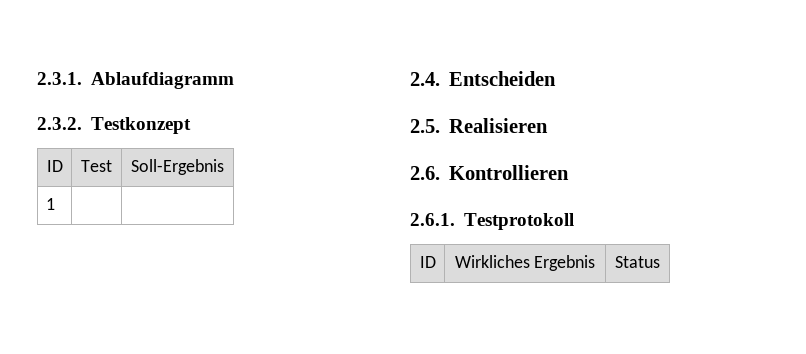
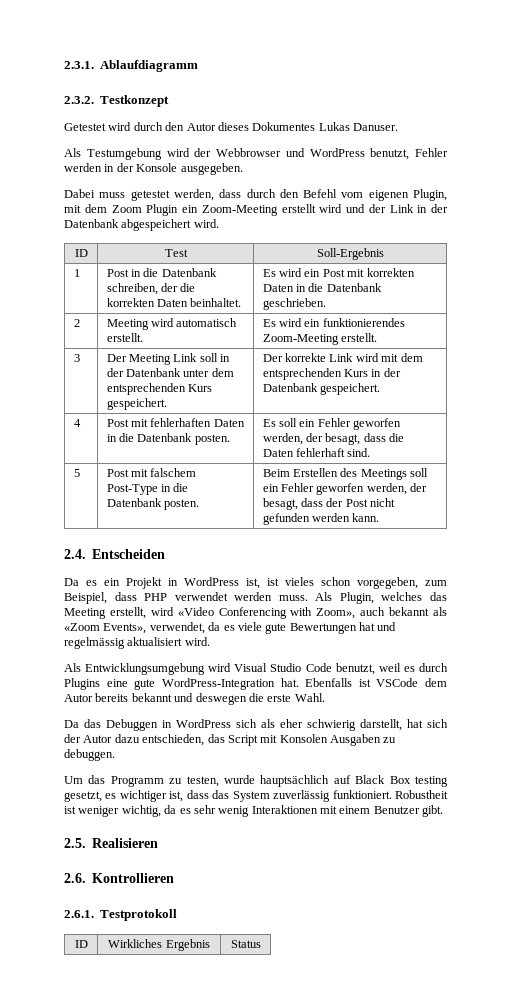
[46,160,63,172] [81,160,112,172] [131,159,224,175] [45,198,55,210] [410,71,556,86] // ID | Test | Soll-Ergebnis // 1 | | // 2.4. Entscheiden -> [64,122,398,131] [64,148,448,160] [64,163,243,175] [64,189,448,201] [64,204,448,216] [64,219,219,231] [74,249,88,257] [164,249,188,257] [316,248,384,260] [73,269,80,277] [106,268,217,277] [106,283,196,295] [106,298,242,307] [262,268,415,277] [262,283,382,292] [262,298,326,310] [73,319,80,327] [106,318,238,330] [106,333,143,342] [262,318,405,327] [262,333,378,345] [73,354,80,362] [106,353,231,365] [106,368,234,377] [106,383,213,395] [106,398,167,410] [262,353,423,362] [262,368,401,380] [262,383,381,395] [73,419,81,427] [106,418,245,427] [106,433,230,445] [262,418,402,430] [262,433,405,445] [262,448,371,457] [73,469,80,477] [106,468,197,477] [106,483,189,495] [106,498,200,510] [262,468,429,480] [262,483,428,495] [262,498,396,510] [262,513,380,525] [64,549,166,559] [64,577,447,589] [64,592,447,604] [64,607,448,619] [64,622,397,634] [64,637,210,649] [64,663,448,675] [64,678,447,690] [64,693,325,705] [64,719,448,731] [64,734,397,746] [64,749,115,761] [64,775,448,787] [64,790,449,802] [64,805,444,817] // Getestet wird durch den Autor dieses Dokumentes Lukas Danuser. // Als Testumgebung wird der Webbrowser und WordPress benutzt, Fehler werden in der Konsole ausgegeben. // Dabei muss getestet werden, dass durch den Befehl vom eigenen Plugin, mit dem Zoom Plugin ein Zoom-Meeting erstellt wird und der Link in der Datenbank abgespeichert wird. // ID | Test | Soll-Ergebnis // 1 | Post in die Datenbank schreiben, der die korrekten Daten beinhaltet. | Es wird ein Post mit korrekten Daten in die Datenbank geschrieben. // 2 | Meeting wird automatisch erstellt. | Es wird ein funktionierendes Zoom-Meeting erstellt. // 3 | Der Meeting Link soll in der Datenbank unter dem entsprechenden Kurs gespeichert. | Der korrekte Link wird mit dem entsprechenden Kurs in der Datenbank gespeichert. // 4 | Post mit fehlerhaften Daten in die Datenbank posten. | Es soll ein Fehler geworfen werden, der besagt, dass die Daten fehlerhaft sind. // 5 | Post mit falschem Post-Type in die Datenbank posten. | Beim Erstellen des Meetings soll ein Fehler geworfen werden, der besagt, dass der Post nicht gefunden werden kann. // 2.4. Entscheiden // Da es ein Projekt in WordPress ist, ist vieles schon vorgegeben, zum Beispiel, dass PHP verwendet werden muss. Als Plugin, welches das Meeting erstellt, wird «Video Conferencing with Zoom», auch bekannt als «Zoom Events», verwendet, da es viele gute Bewertungen hat und regelmässig aktualisiert wird. // Als Entwicklungsumgebung wird Visual Studio Code benutzt, weil es durch Plugins eine gute WordPress-Integration hat. Ebenfalls ist VSCode dem Autor bereits bekannt und deswegen die erste Wahl. // Da das Debuggen in WordPress sich als eher schwierig darstellt, hat sich der Autor dazu entschieden, das Script mit Konsolen Ausgaben zu debuggen. // Um das Programm zu testen, wurde hauptsächlich auf Black Box testing gesetzt, es wichtiger ist, dass das System zuverlässig funktioniert. Robustheit ist weniger wichtig, da es sehr wenig Interaktionen mit einem Benutzer gibt.

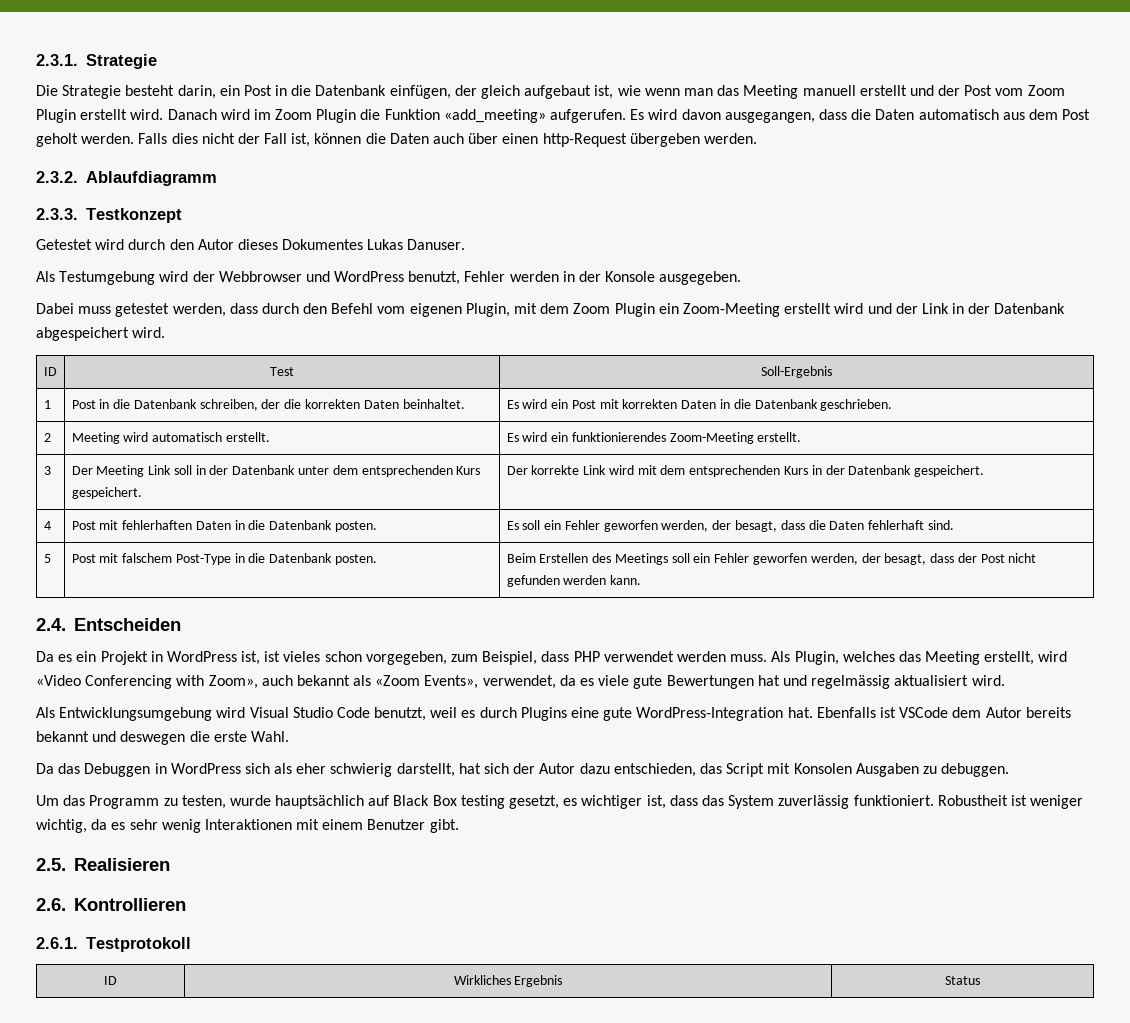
(94, 65) none -> [85,54,157,69] [36,85,1065,99] [36,109,1091,123] [36,133,757,147] [36,171,78,183] Strategie // Die Strategie besteht darin, ein Post in die Datenbank einfügen, der gleich aufgebaut ist, wie wenn man das Meeting manuell erstellt und der Post vom Zoom Plugin erstellt wird. Danach wird im Zoom Plugin die Funktion «add_meeting» aufgerufen. Es wird davon ausgegangen, dass die Daten automatisch aus dem Post geholt werden. Falls dies nicht der Fall ist, können die Daten auch über einen http-Request übergeben werden. // 2.3.2.
[64,96,94,104] 2.3.2. -> [36,208,78,220] 2.3.3.

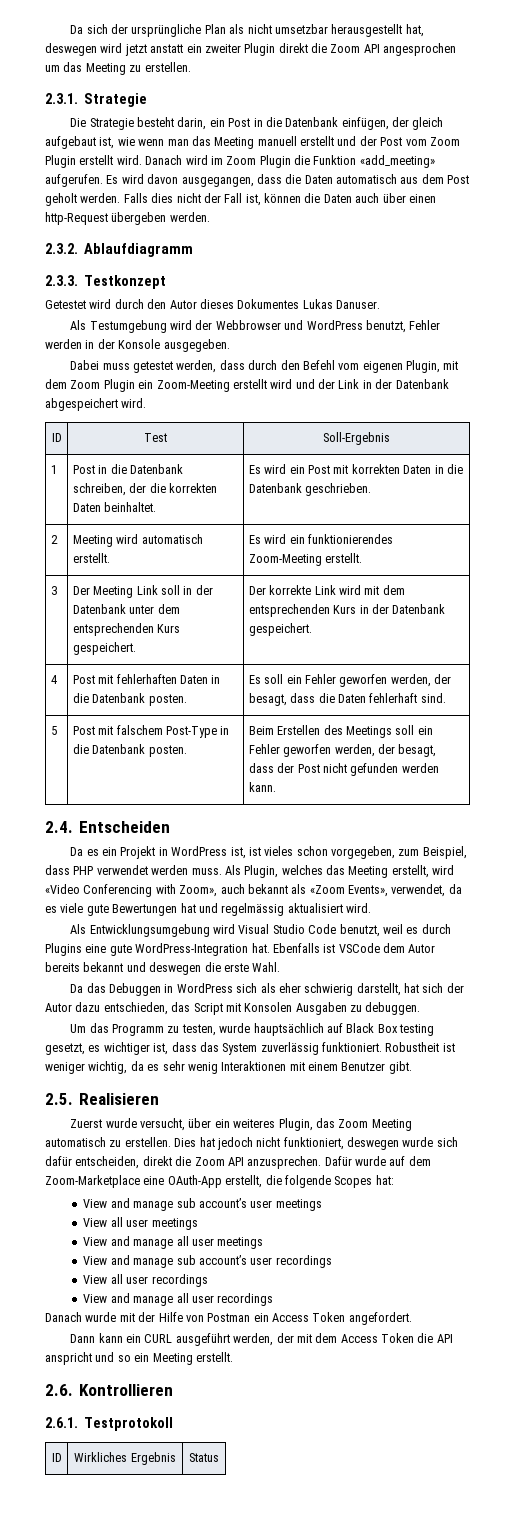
(36, 60) none -> [70,24,424,37] [45,43,457,56] [45,62,191,75] Da sich der ursprüngliche Plan als nicht umsetzbar herausgestellt hat, deswegen wird jetzt anstatt ein zweiter Plugin direkt die Zoom API angesprochen um das Meeting zu erstellen. //
(170, 864) none -> [70,1118,412,1131] [45,1137,458,1150] [45,1156,431,1169] [45,1175,394,1188] [83,1198,322,1211] [83,1217,198,1230] [83,1236,264,1249] [83,1255,332,1268] [83,1274,208,1287] [83,1293,274,1306] [45,1312,412,1325] [70,1333,453,1346] [45,1352,233,1365] // Zuerst wurde versucht, über ein weiteres Plugin, das Zoom Meeting automatisch zu erstellen. Dies hat jedoch nicht funktioniert, deswegen wurde sich dafür entscheiden, direkt die Zoom API anzusprechen. Dafür wurde auf dem Zoom-Marketplace eine OAuth-App erstellt, die folgende Scopes hat: // View and manage sub account’s user meetings // View all user meetings // View and manage all user meetings // View and manage sub account’s user recordings // View all user recordings // View and manage all user recordings // Danach wurde mit der Hilfe von Postman ein Access Token angefordert. // Dann kann ein CURL ausgeführt werden, der mit dem Access Token die API anspricht und so ein Meeting erstellt.

